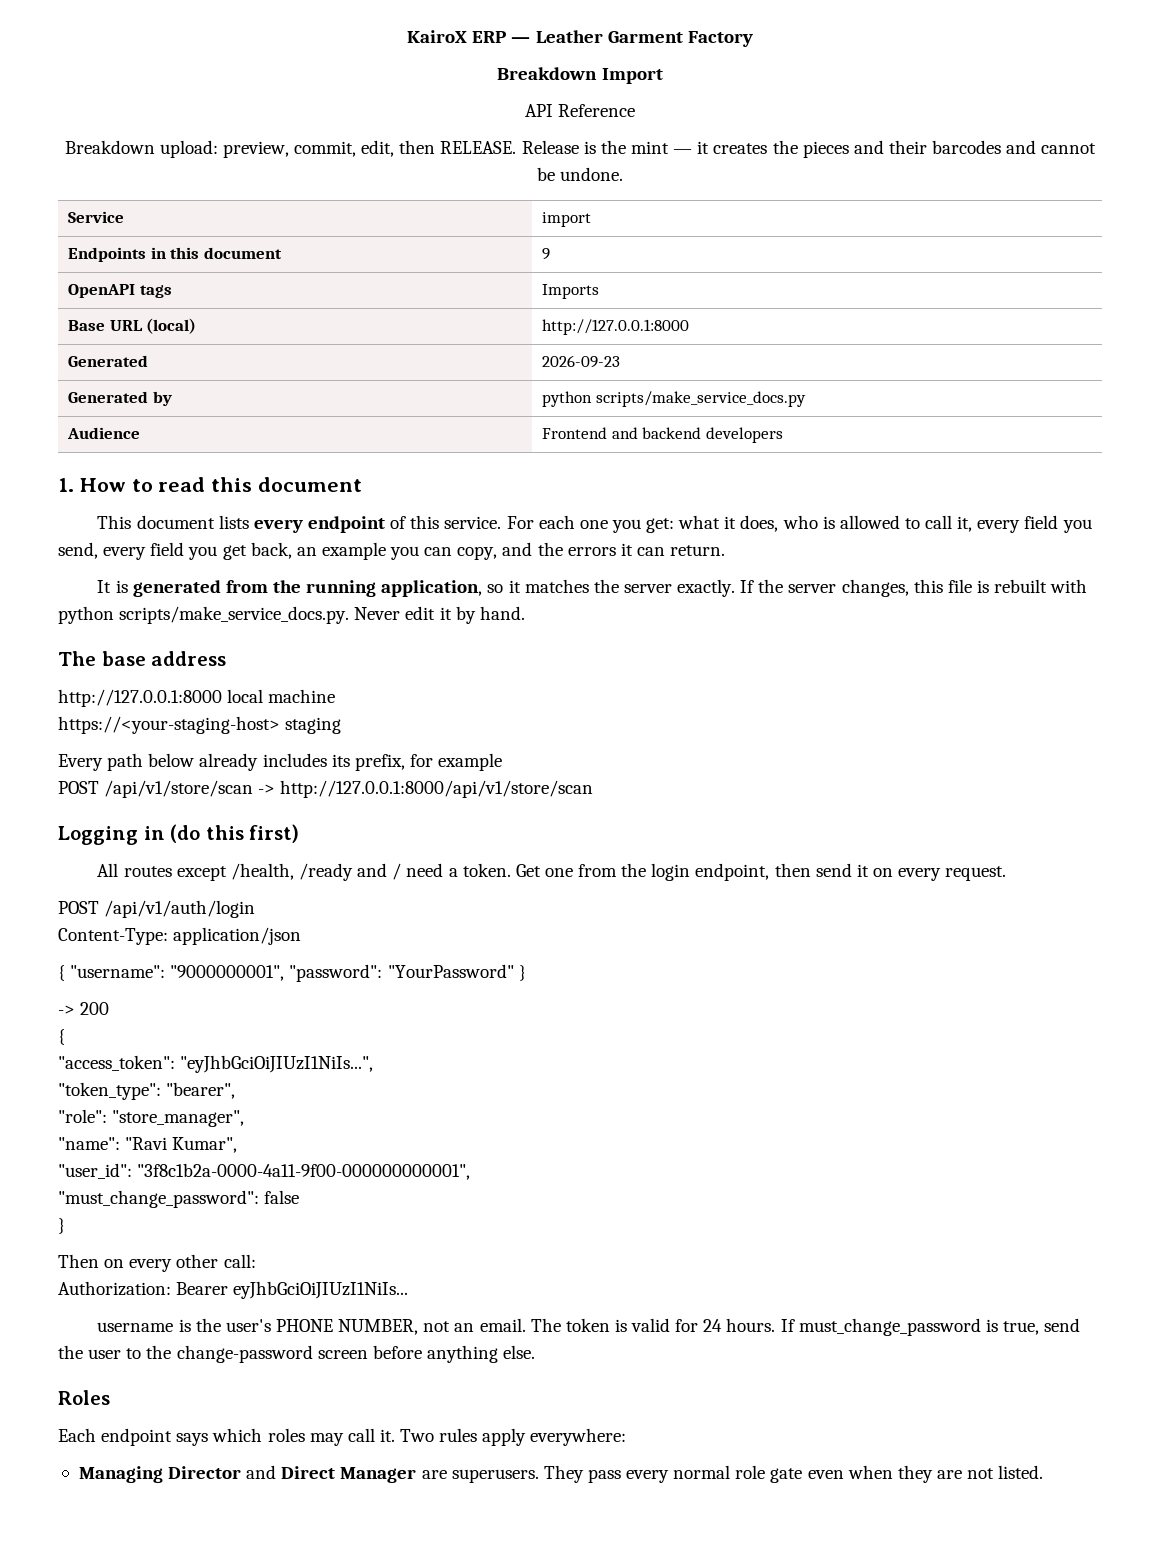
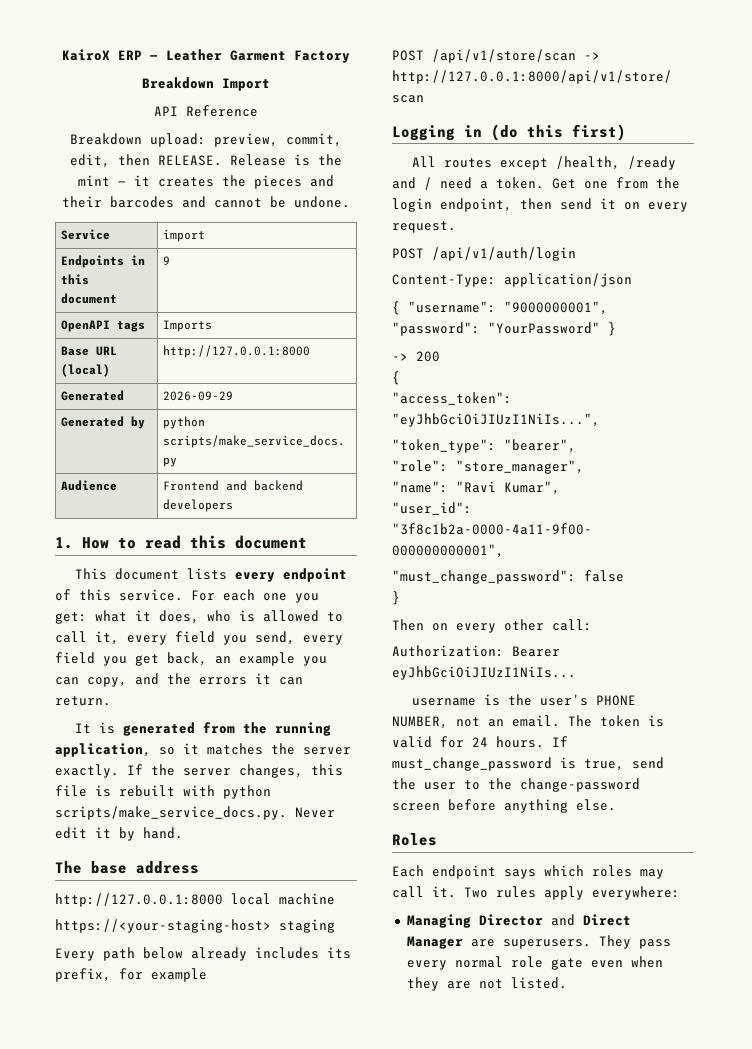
[542,355,621,368] 2026-09-23 -> [163,391,234,401] 2026-09-29

